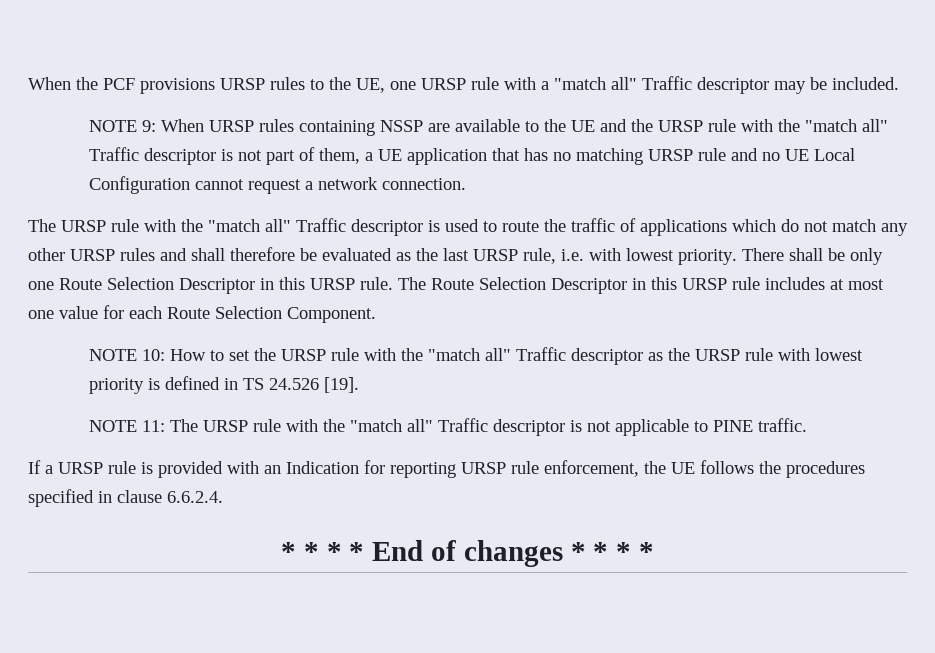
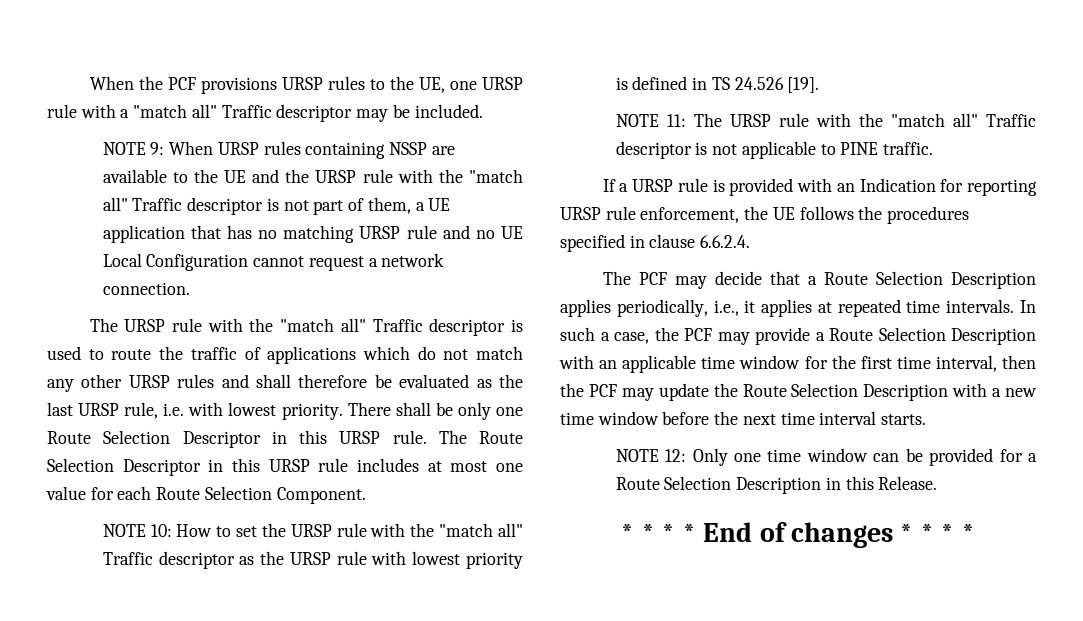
(223, 497) none -> [602,271,1036,289] [560,299,1036,317] [560,327,1036,345] [559,355,1036,373] [560,383,1037,401] [560,411,927,425] [615,448,1037,466] [615,476,938,494] // The PCF may decide that a Route Selection Description applies periodically, i.e., it applies at repeated time intervals. In such a case, the PCF may provide a Route Selection Description with an applicable time window for the first time interval, then the PCF may update the Route Selection Description with a new time window before the next time interval starts. // NOTE 12: Only one time window can be provided for a Route Selection Description in this Release.

